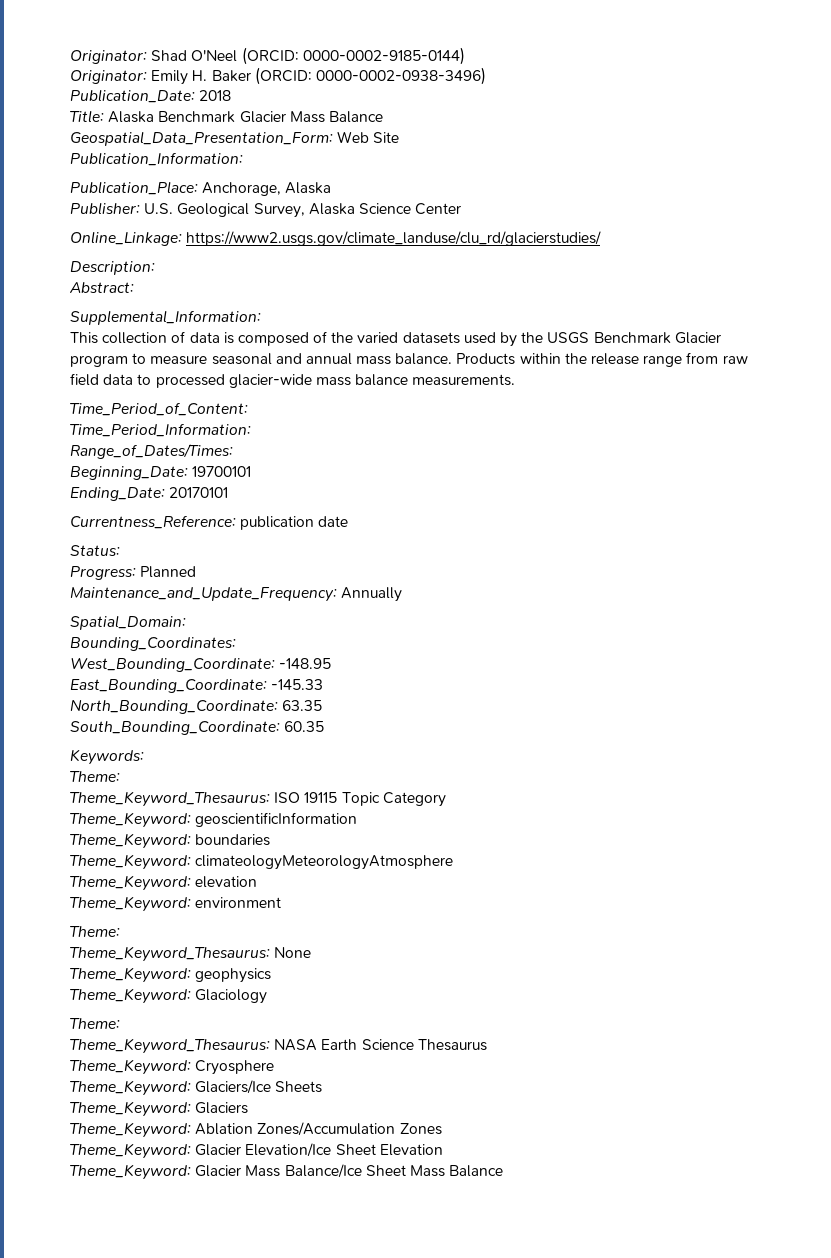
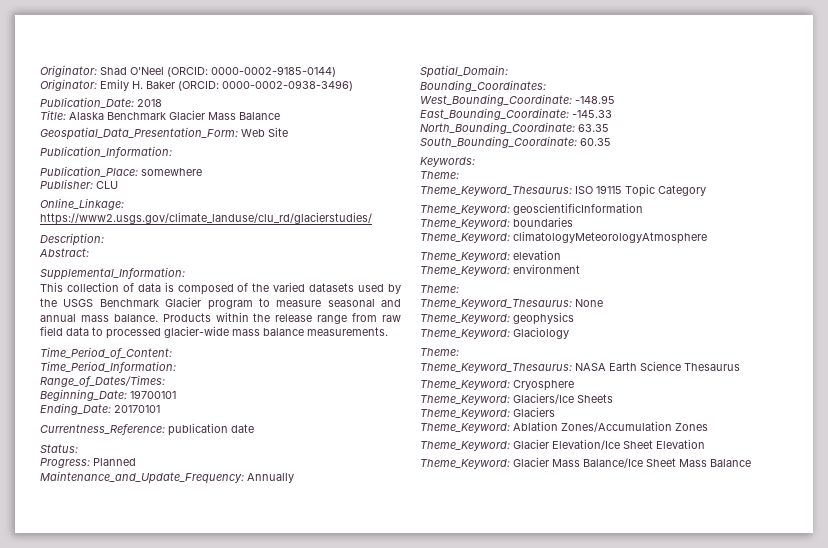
[202,182,332,196] Anchorage, Alaska -> [141,168,202,176] somewhere
[144,203,462,218] U.S. Geological Survey, Alaska Science Center -> [96,181,118,189] CLU
[195,855,454,870] climateologyMeteorologyAtmosphere -> [513,231,707,244] climatologyMeteorologyAtmosphere

